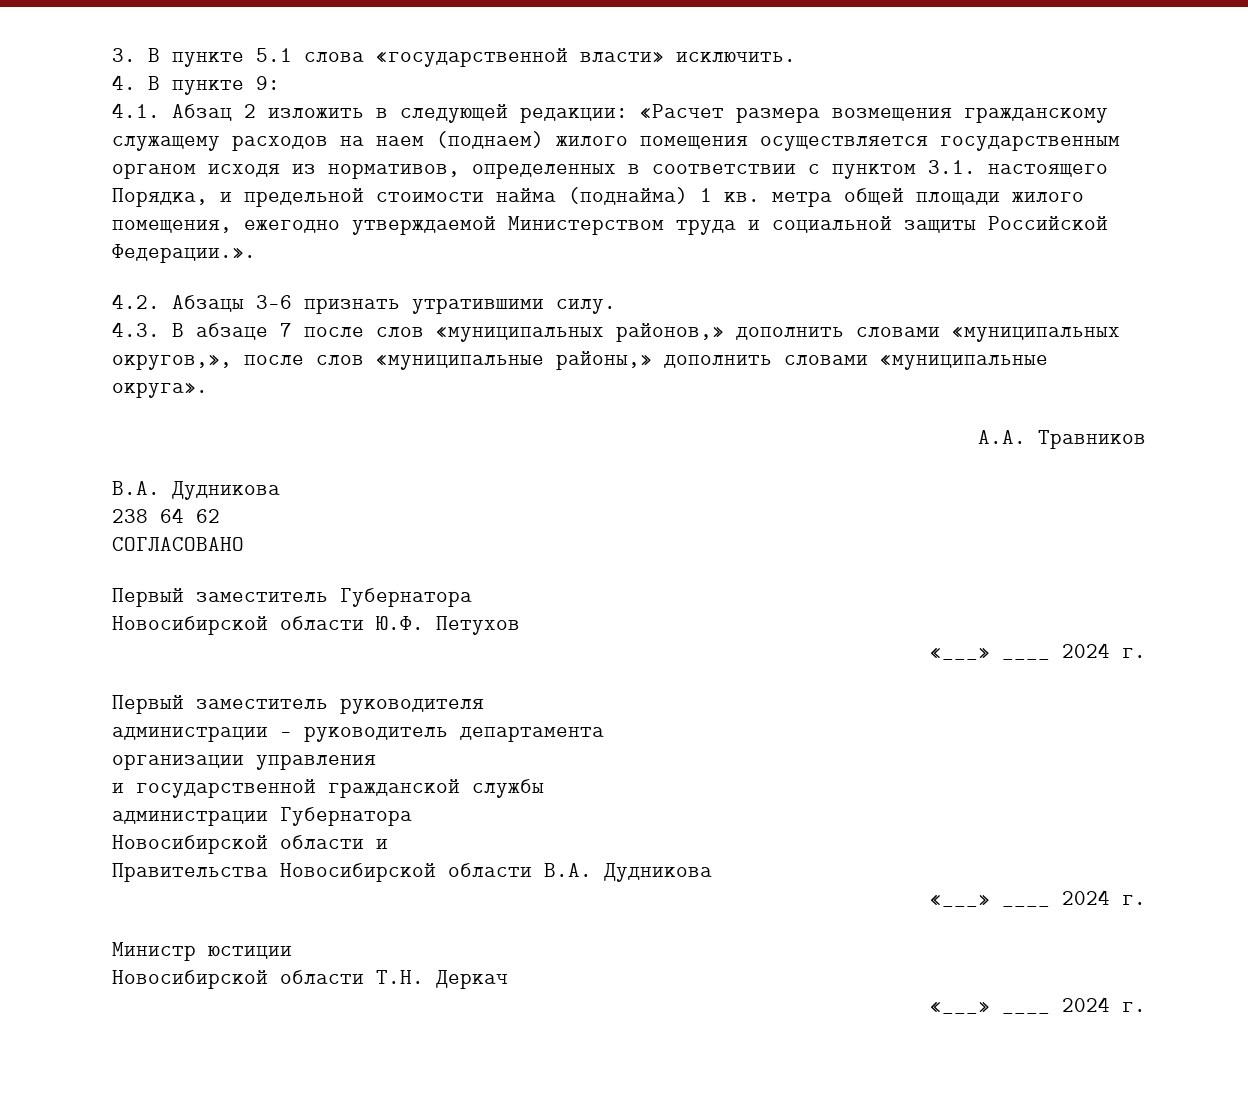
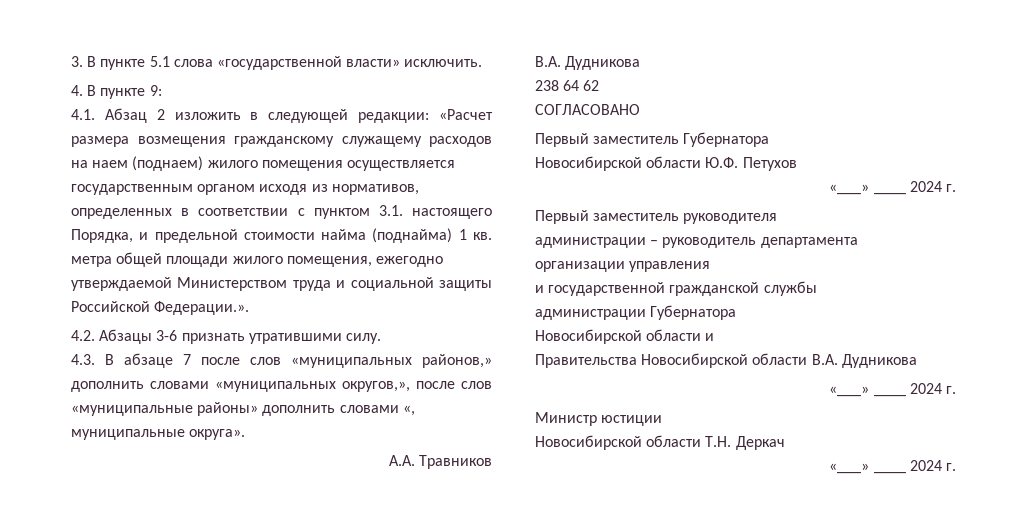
[556,351,1048,370] районы,» дополнить словами «муниципальные -> [197,402,415,416] [71,429,185,440] районы» дополнить словами «, муниципальные

